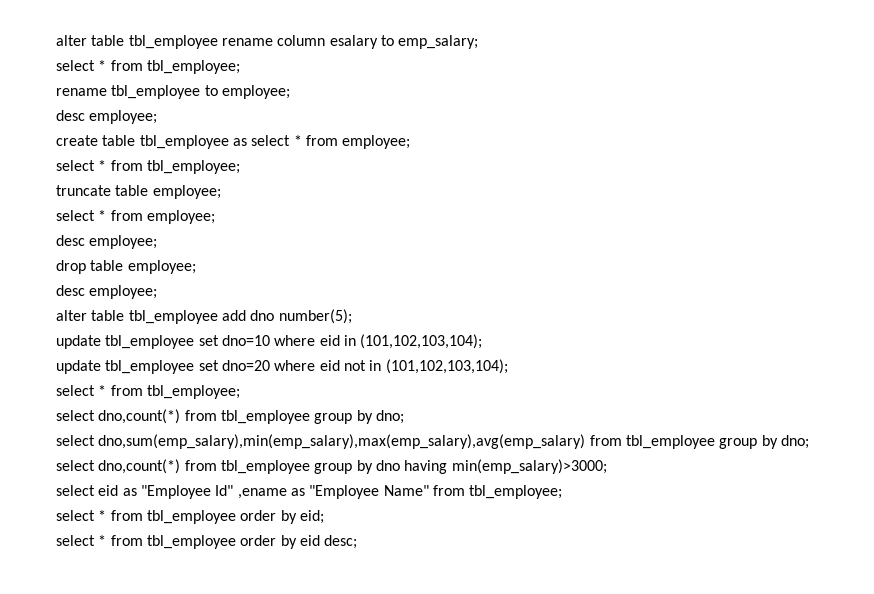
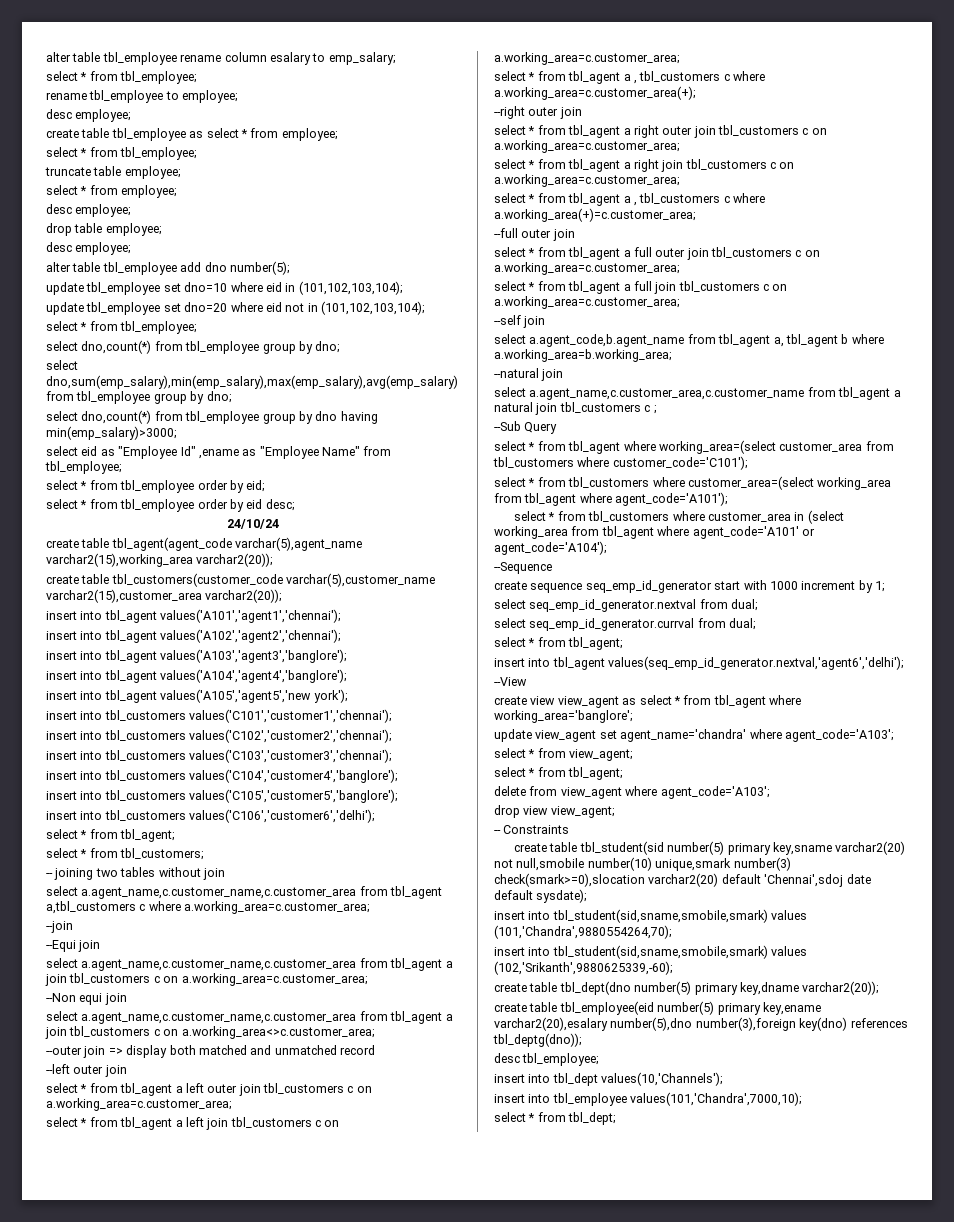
(358, 542) none -> [227,519,279,529] [46,537,363,551] [46,553,274,567] [46,573,436,587] [46,589,283,603] [46,609,342,623] [46,629,342,643] [46,649,348,663] [46,669,348,683] [46,689,348,703] [46,709,393,723] [46,729,393,743] [46,749,393,763] [46,769,399,783] [46,789,399,803] [46,809,376,823] [46,829,176,842] [46,848,205,860] [46,867,225,880] [46,886,443,899] [46,901,371,914] [46,921,73,933] [46,940,101,952] [46,958,453,971] [45,973,368,986] [46,993,127,1005] [46,1011,453,1024] [45,1026,375,1039] [46,1045,375,1058] [46,1064,127,1077] [46,1083,372,1096] [46,1098,232,1111] [46,1117,340,1130] [494,52,680,65] [494,71,765,84] [494,86,696,100] [494,106,582,119] [494,125,827,138] [494,140,680,153] [494,159,795,172] [494,174,680,187] [494,193,765,206] [494,208,696,222] [494,228,575,241] [494,247,820,260] [494,262,680,275] [494,281,788,294] [494,296,680,309] [494,315,546,328] [494,334,884,347] [494,349,672,362] [494,368,564,381] [494,387,901,400] [494,402,657,415] [494,421,558,434] [494,440,894,454] [493,456,748,470] [494,476,892,490] [494,492,729,506] [514,510,844,524] [494,526,815,539] [494,541,607,555] [494,562,552,574] [494,580,885,593] [494,599,759,612] [494,618,757,631] [494,637,624,650] [494,656,905,670] [494,677,527,686] [494,695,801,708] [494,710,633,723] [494,729,894,742] [494,748,634,761] [494,767,624,780] [494,786,770,799] [494,805,615,818] [494,825,570,834] [514,841,906,855] [494,857,791,871] [494,873,871,887] [494,889,588,903] [494,909,808,923] [494,925,672,939] [494,945,808,959] [494,961,673,975] [494,981,880,995] [494,1001,821,1015] [494,1017,908,1031] [493,1033,582,1047] [494,1053,600,1066] [494,1072,724,1086] [494,1092,803,1106] [494,1112,617,1125] // 24/10/24 // create table tbl_agent(agent_code varchar(5),agent_name varchar2(15),working_area varchar2(20)); // create table tbl_customers(customer_code varchar(5),customer_name varchar2(15),customer_area varchar2(20)); // insert into tbl_agent values('A101','agent1','chennai'); // insert into tbl_agent values('A102','agent2','chennai'); // insert into tbl_agent values('A103','agent3','banglore'); // insert into tbl_agent values('A104','agent4','banglore'); // insert into tbl_agent values('A105','agent5','new york'); // insert into tbl_customers values('C101','customer1','chennai'); // insert into tbl_customers values('C102','customer2','chennai'); // insert into tbl_customers values('C103','customer3','chennai'); // insert into tbl_customers values('C104','customer4','banglore'); // insert into tbl_customers values('C105','customer5','banglore'); // insert into tbl_customers values('C106','customer6','delhi'); // select * from tbl_agent; // select * from tbl_customers; // -- joining two tables without join // select a.agent_name,c.customer_name,c.customer_area from tbl_agent a,tbl_customers c where a.working_area=c.customer_area; // --join // --Equi join // select a.agent_name,c.customer_name,c.customer_area from tbl_agent a join tbl_customers c on a.working_area=c.customer_area; // --Non equi join // select a.agent_name,c.customer_name,c.customer_area from tbl_agent a join tbl_customers c on a.working_area<>c.customer_area; // --outer join => display both matched and unmatched record // --left outer join // select * from tbl_agent a left outer join tbl_customers c on a.working_area=c.customer_area; // select * from tbl_agent a left join tbl_customers c on a.working_area=c.customer_area; // select * from tbl_agent a , tbl_customers c where a.working_area=c.customer_area(+); // --right outer join // select * from tbl_agent a right outer join tbl_customers c on a.working_area=c.customer_area; // select * from tbl_agent a right join tbl_customers c on a.working_area=c.customer_area; // select * from tbl_agent a , tbl_customers c where a.working_area(+)=c.customer_area; // --full outer join // select * from tbl_agent a full outer join tbl_customers c on a.working_area=c.customer_area; // select * from tbl_agent a full join tbl_customers c on a.working_area=c.customer_area; // --self join // select a.agent_code,b.agent_name from tbl_agent a, tbl_agent b where a.working_area=b.working_area; // --natural join // select a.agent_name,c.customer_area,c.customer_name from tbl_agent a natural join tbl_customers c ; // --Sub Query // select * from tbl_agent where working_area=(select customer_area from tbl_customers where customer_code='C101'); // select * from tbl_customers where customer_area=(select working_area from tbl_agent where agent_code='A101'); // select * from tbl_customers where customer_area in (select working_area from tbl_agent where agent_code='A101' or agent_code='A104'); // --Sequence // create sequence seq_emp_id_generator start with 1000 increment by 1; // select seq_emp_id_generator.nextval from dual; // select seq_emp_id_generator.currval from dual; // select * from tbl_agent; // insert into tbl_agent values(seq_emp_id_generator.nextval,'agent6','delhi'); // --View // create view view_agent as select * from tbl_agent where working_area='banglore'; // update view_agent set agent_name='chandra' where agent_code='A103'; // select * from view_agent; // select * from tbl_agent; // delete from view_agent where agent_code='A103'; // drop view view_agent; // -- Constraints // create table tbl_student(sid number(5) primary key,sname varchar2(20) not null,smobile number(10) unique,smark number(3) check(smark>=0),slocation varchar2(20) default 'Chennai',sdoj date default sysdate); // insert into tbl_student(sid,sname,smobile,smark) values (101,'Chandra',9880554264,70); // insert into tbl_student(sid,sname,smobile,smark) values (102,'Srikanth',9880625339,-60); // create table tbl_dept(dno number(5) primary key,dname varchar2(20)); // create table tbl_employee(eid number(5) primary key,ename varchar2(20),esalary number(5),dno number(3),foreign key(dno) references tbl_deptg(dno)); // desc tbl_employee; // insert into tbl_dept values(10,'Channels'); // insert into tbl_employee values(101,'Chandra',7000,10); // select * from tbl_dept;

